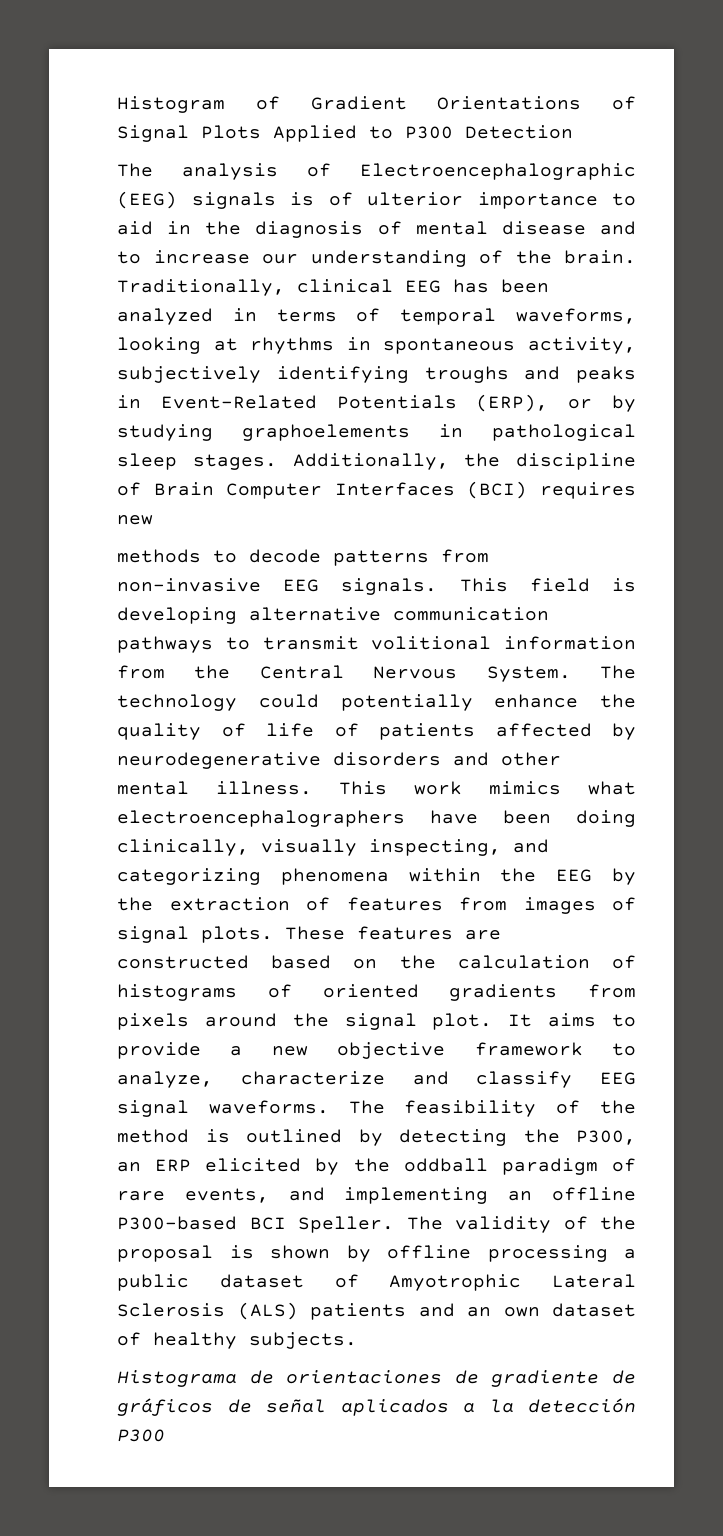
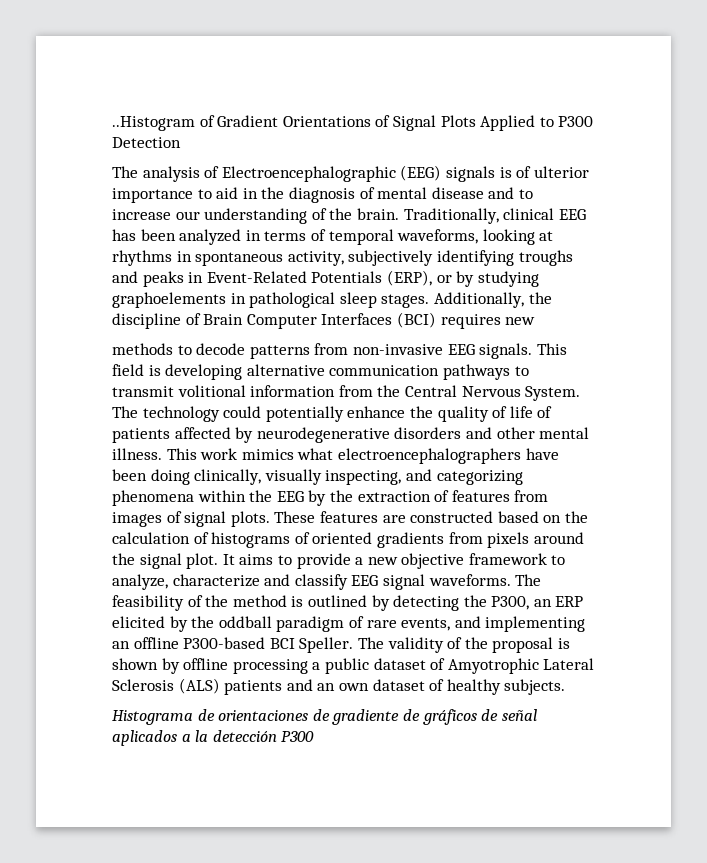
[117,96,225,113] Histogram -> [112,116,195,131] ..Histogram

